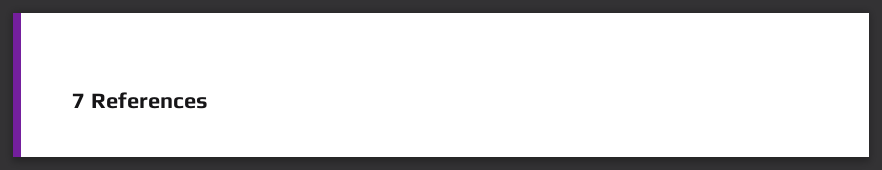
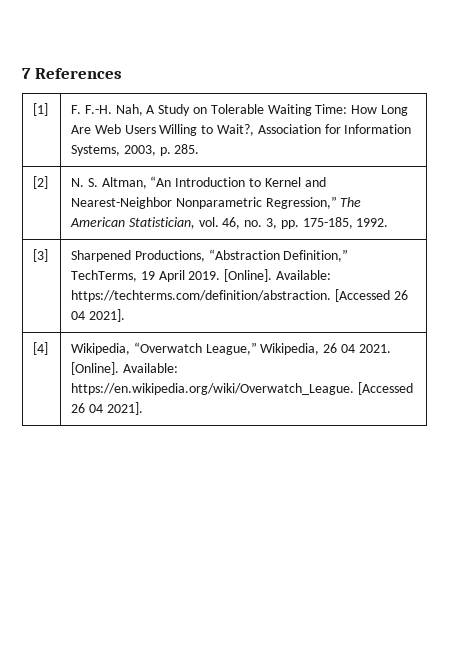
(208, 100) none -> [33,103,49,116] [71,104,408,116] [71,124,412,136] [71,144,200,156] [33,176,49,189] [71,176,326,189] [71,196,362,209] [70,217,389,229] [33,249,49,262] [71,249,349,262] [71,269,331,282] [71,289,408,302] [71,309,125,322] [33,342,49,355] [71,342,391,355] [71,362,178,375] [71,382,413,395] [71,402,143,415] // [1] | F. F.-H. Nah, A Study on Tolerable Waiting Time: How Long Are Web Users Willing to Wait?, Association for Information Systems, 2003, p. 285. // [2] | N. S. Altman, “An Introduction to Kernel and Nearest-Neighbor Nonparametric Regression,” The American Statistician, vol. 46, no. 3, pp. 175-185, 1992. // [3] | Sharpened Productions, “Abstraction Definition,” TechTerms, 19 April 2019. [Online]. Available: https://techterms.com/definition/abstraction. [Accessed 26 04 2021]. // [4] | Wikipedia, “Overwatch League,” Wikipedia, 26 04 2021. [Online]. Available: https://en.wikipedia.org/wiki/Overwatch_League. [Accessed 26 04 2021].

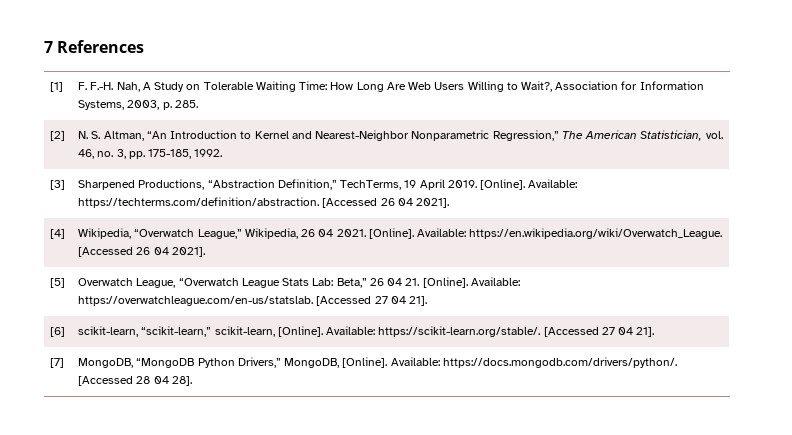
(143, 408) none -> [50,278,66,288] [78,277,520,288] [78,296,428,306] [50,327,66,337] [78,326,655,337] [50,358,65,368] [78,357,677,368] [78,376,192,386] // [5] | Overwatch League, “Overwatch League Stats Lab: Beta,” 26 04 21. [Online]. Available: https://overwatchleague.com/en-us/statslab. [Accessed 27 04 21]. // [6] | scikit-learn, “scikit-learn,” scikit-learn, [Online]. Available: https://scikit-learn.org/stable/. [Accessed 27 04 21]. // [7] | MongoDB, “MongoDB Python Drivers,” MongoDB, [Online]. Available: https://docs.mongodb.com/drivers/python/. [Accessed 28 04 28].

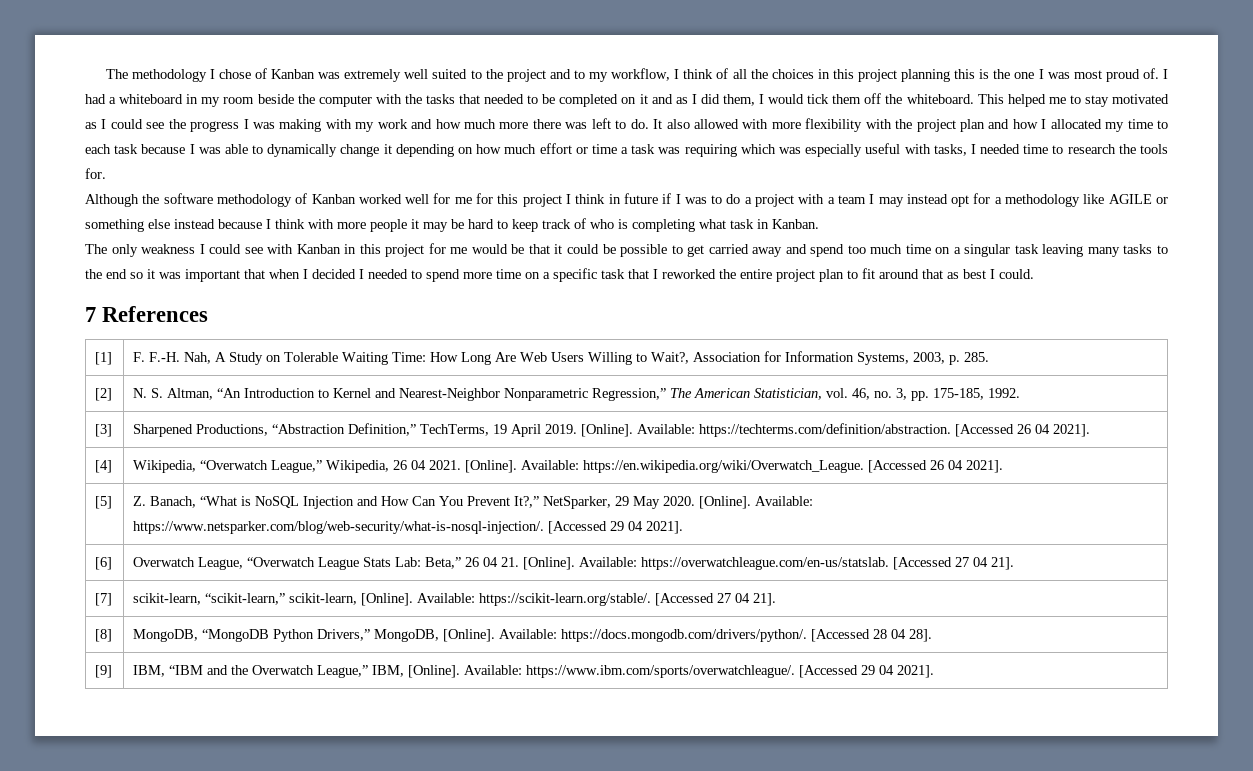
(44, 47) none -> [105,68,1168,82] [85,93,1170,107] [85,118,1168,132] [85,143,1168,157] [85,168,106,179] [85,193,1168,207] [85,218,819,232] [85,243,1169,257] [85,268,1034,282] The methodology I chose of Kanban was extremely well suited to the project and to my workflow, I think of all the choices in this project planning this is the one I was most proud of. I had a whiteboard in my room beside the computer with the tasks that needed to be completed on it and as I did them, I would tick them off the whiteboard. This helped me to stay motivated as I could see the progress I was making with my work and how much more there was left to do. It also allowed with more flexibility with the project plan and how I allocated my time to each task because I was able to dynamically change it depending on how much effort or time a task was requiring which was especially useful with tasks, I needed time to research the tools for. // Although the software methodology of Kanban worked well for me for this project I think in future if I was to do a project with a team I may instead opt for a methodology like AGILE or something else instead because I think with more people it may be hard to keep track of who is completing what task in Kanban. // The only weakness I could see with Kanban in this project for me would be that it could be possible to get carried away and spend too much time on a singular task leaving many tasks to the end so it was important that when I decided I needed to spend more time on a specific task that I reworked the entire project plan to fit around that as best I could. //
(66, 283) none -> [133,496,814,509] [133,521,684,534] [95,557,113,570] | Z. Banach, “What is NoSQL Injection and How Can You Prevent It?,” NetSparker, 29 May 2020. [Online]. Available: https://www.netsparker.com/blog/web-security/what-is-nosql-injection/. [Accessed 29 04 2021]. // [6]
[50,327,66,337] [6] -> [95,593,113,606] [7]
[50,358,65,368] [7] -> [95,629,113,642] [8]
(192, 381) none -> [95,665,113,678] [133,665,935,678] // [9] | IBM, “IBM and the Overwatch League,” IBM, [Online]. Available: https://www.ibm.com/sports/overwatchleague/. [Accessed 29 04 2021].

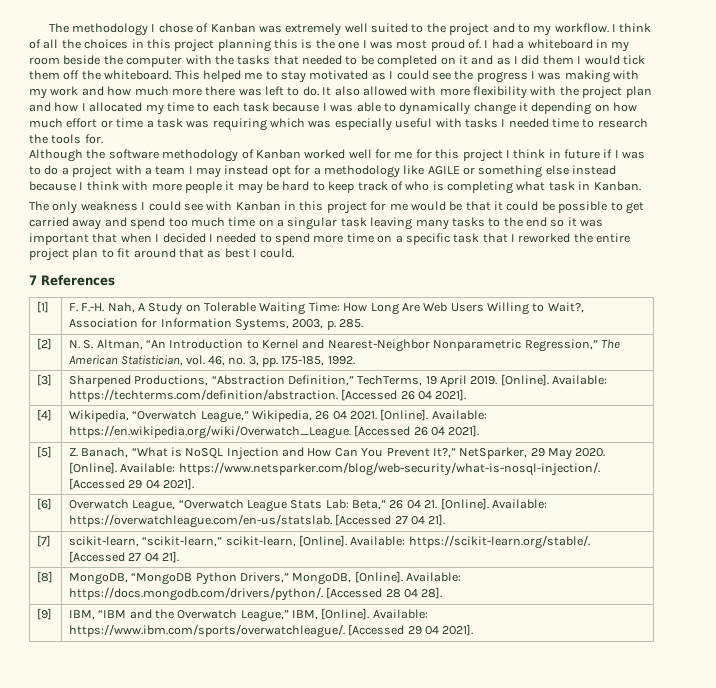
[611,68,671,81] workflow, -> [554,23,609,33] workflow.
[722,94,755,106] them, -> [542,55,574,65] them
[933,144,967,156] tasks, -> [464,118,498,128] tasks

